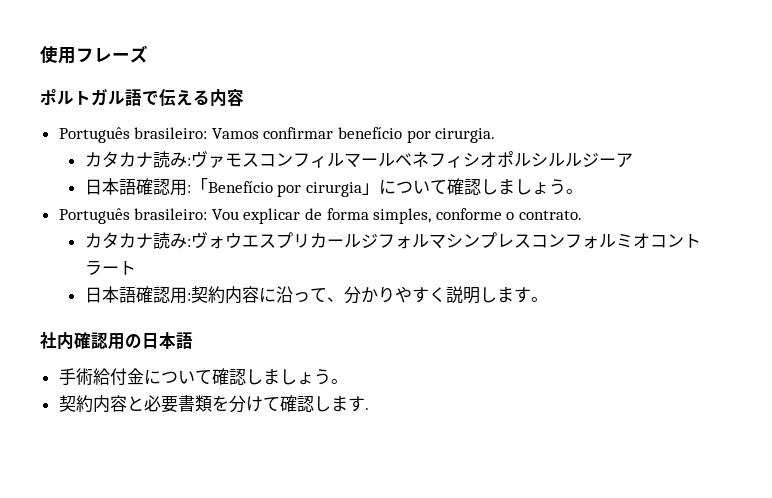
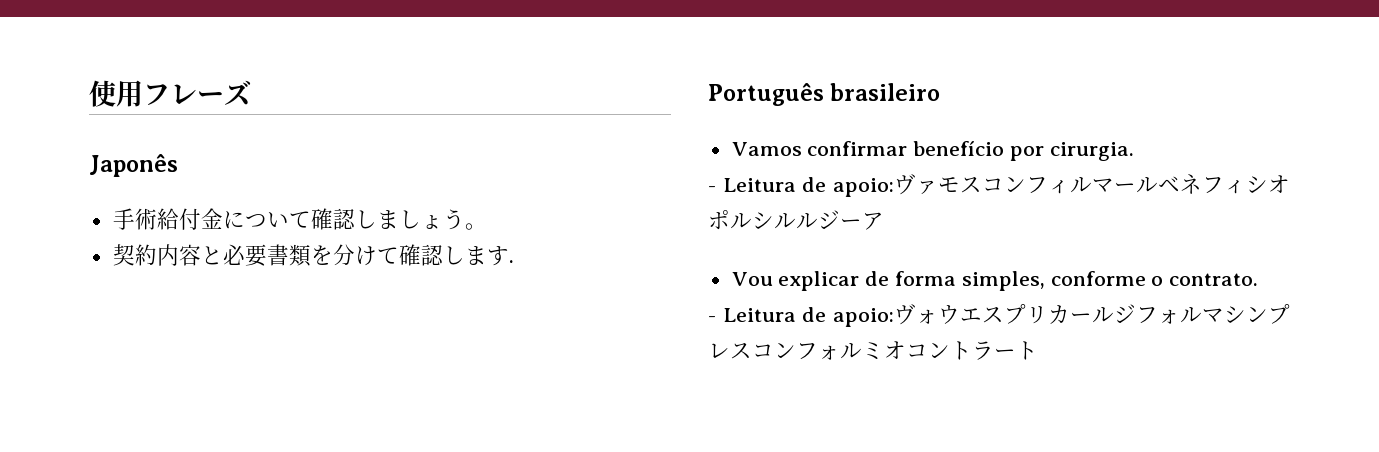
[40,88,244,107] [58,127,496,143] [84,151,633,168] [84,178,583,197] [58,208,583,224] [84,232,701,249] [84,260,136,276] [84,286,548,304] [40,332,193,350] ポルトガル語で伝える内容 // Português brasileiro: Vamos confirmar benefício por cirurgia. // カタカナ読み:ヴァモスコンフィルマールベネフィシオポルシルルジーア // 日本語確認用:「Benefício por cirurgia」について確認しましょう。 // Português brasileiro: Vou explicar de forma simples, conforme o contrato. // カタカナ読み:ヴォウエスプリカールジフォルマシンプレスコンフォルミオコントラート // 日本語確認用:契約内容に沿って、分かりやすく説明します。 // 社内確認用の日本語 -> [89,154,178,177] Japonês
(369, 409) none -> [708,83,941,106] [731,141,1134,161] [708,174,1290,197] [708,210,884,230] [731,271,1259,291] [708,304,1290,327] [708,341,1038,360] // Português brasileiro // Vamos confirmar benefício por cirurgia. // - Leitura de apoio:ヴァモスコンフィルマールベネフィシオポルシルルジーア // Vou explicar de forma simples, conforme o contrato. // - Leitura de apoio:ヴォウエスプリカールジフォルマシンプレスコンフォルミオコントラート

